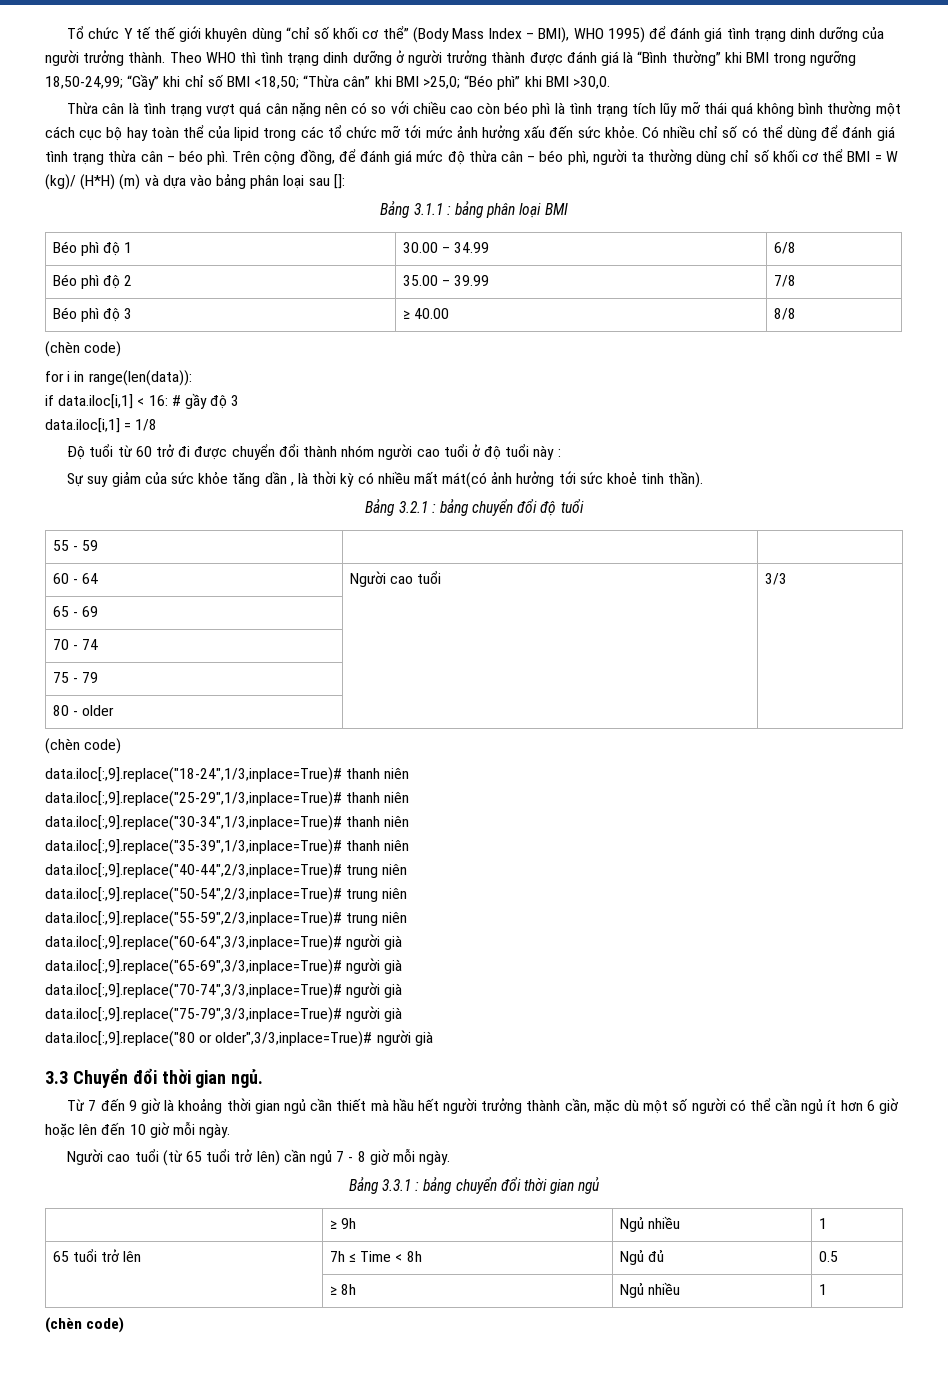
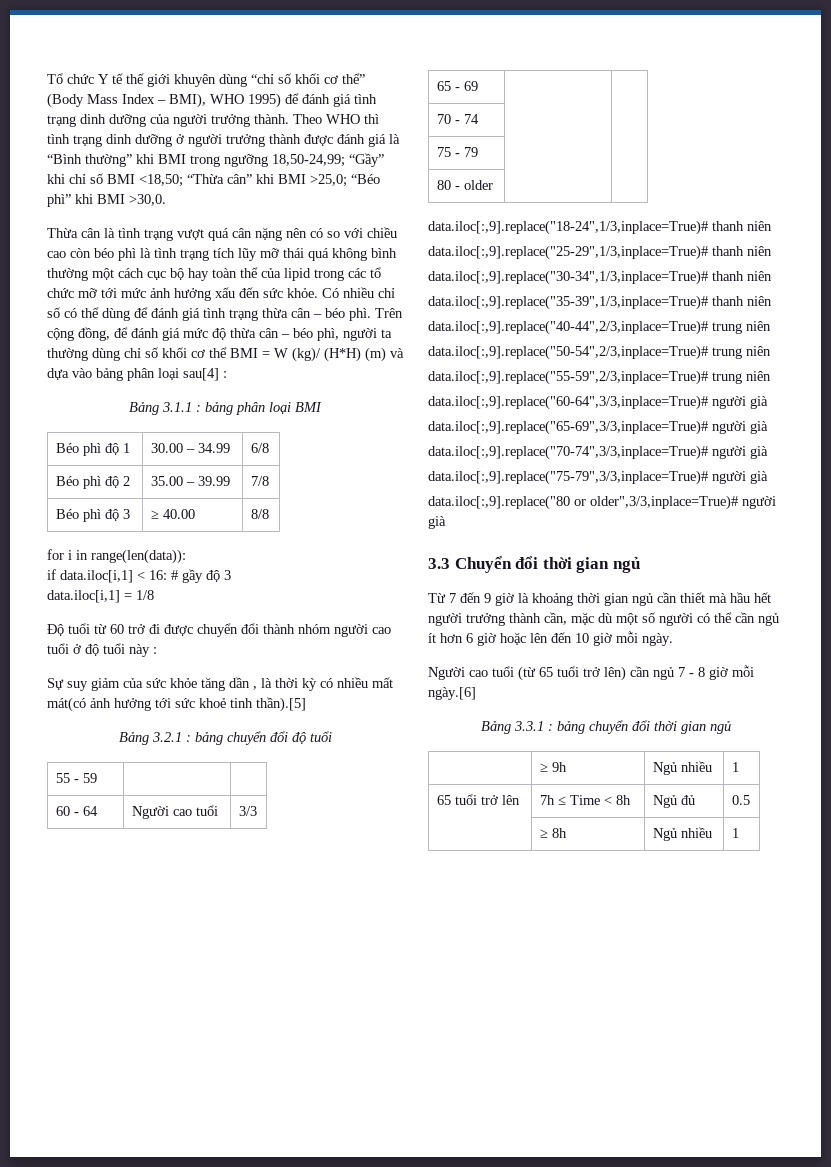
[308,174,345,189] sau []: -> [183,368,227,381] sau[4] :
[45,341,122,357] // (chèn code) -> (269, 514) none
[668,471,704,488] thần). -> [256,697,306,712] thần).[5]
[45,738,122,754] // (chèn code) -> (493, 185) none
[231,1069,264,1088] ngủ. -> [612,557,640,573] ngủ
[419,1150,451,1165] ngày. -> [428,687,476,700] ngày.[6]
[45,1317,125,1333] // (chèn code) -> (739, 833) none

